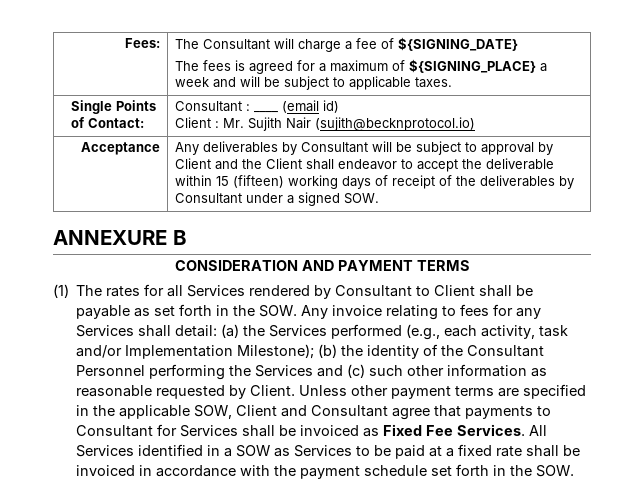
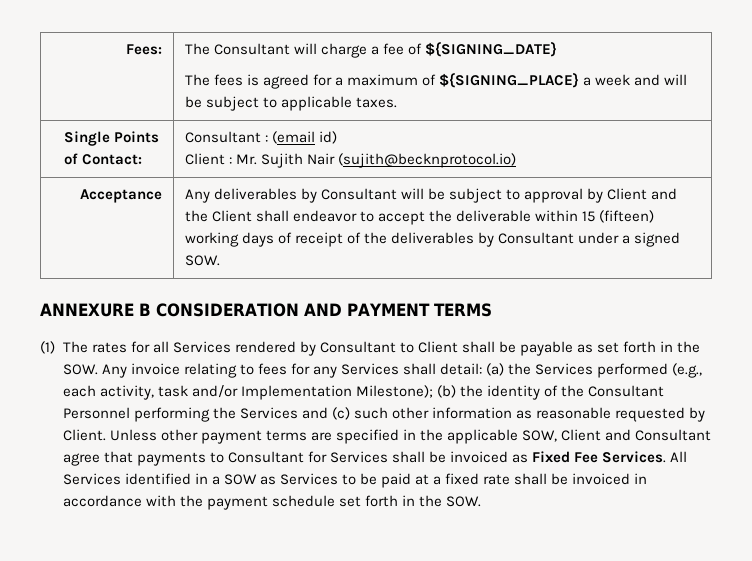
[253,111,278,113] ____ -> (268, 138) none
(187, 237) // -> (151, 309) none

